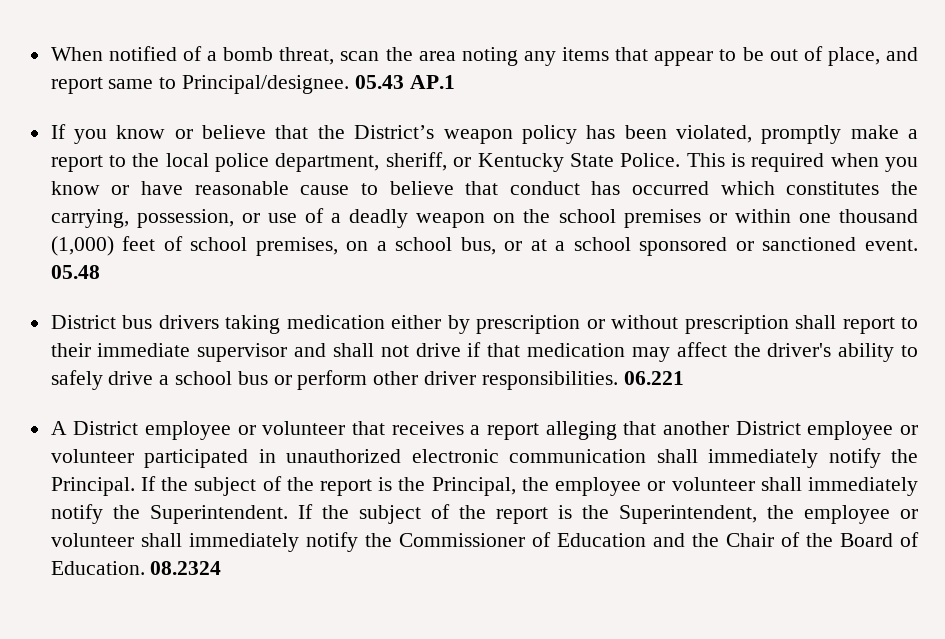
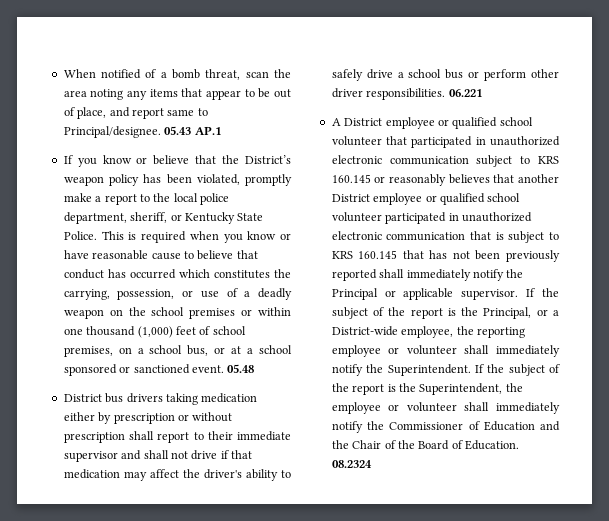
[262,421,617,440] volunteer that receives a report alleging -> [452,117,533,129] [331,136,560,148] [331,155,559,167] [331,174,490,186] qualified school volunteer that participated in unauthorized electronic communication subject to KRS 160.145 or reasonably believes
(918, 430) none -> [439,193,521,205] qualified school
[656,448,919,468] [50,477,135,496] shall immediately notify the Principal. -> [470,231,559,243] [331,250,560,262] [331,269,524,281] [331,288,519,300] that is subject to KRS 160.145 that has not been previously reported shall immediately notify the Principal or applicable supervisor.
[521,477,549,491] the -> [536,309,559,316] [331,326,525,338] or a District-wide employee, the reporting

